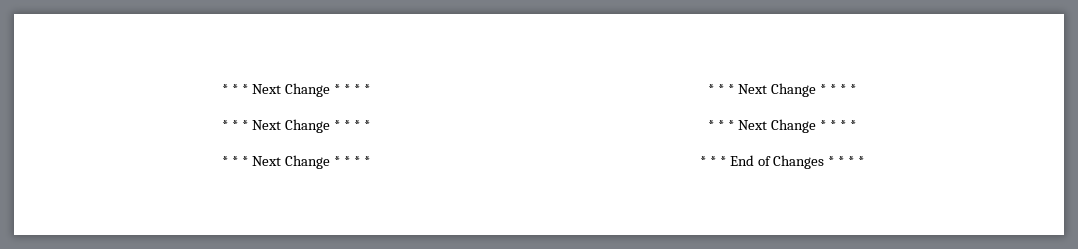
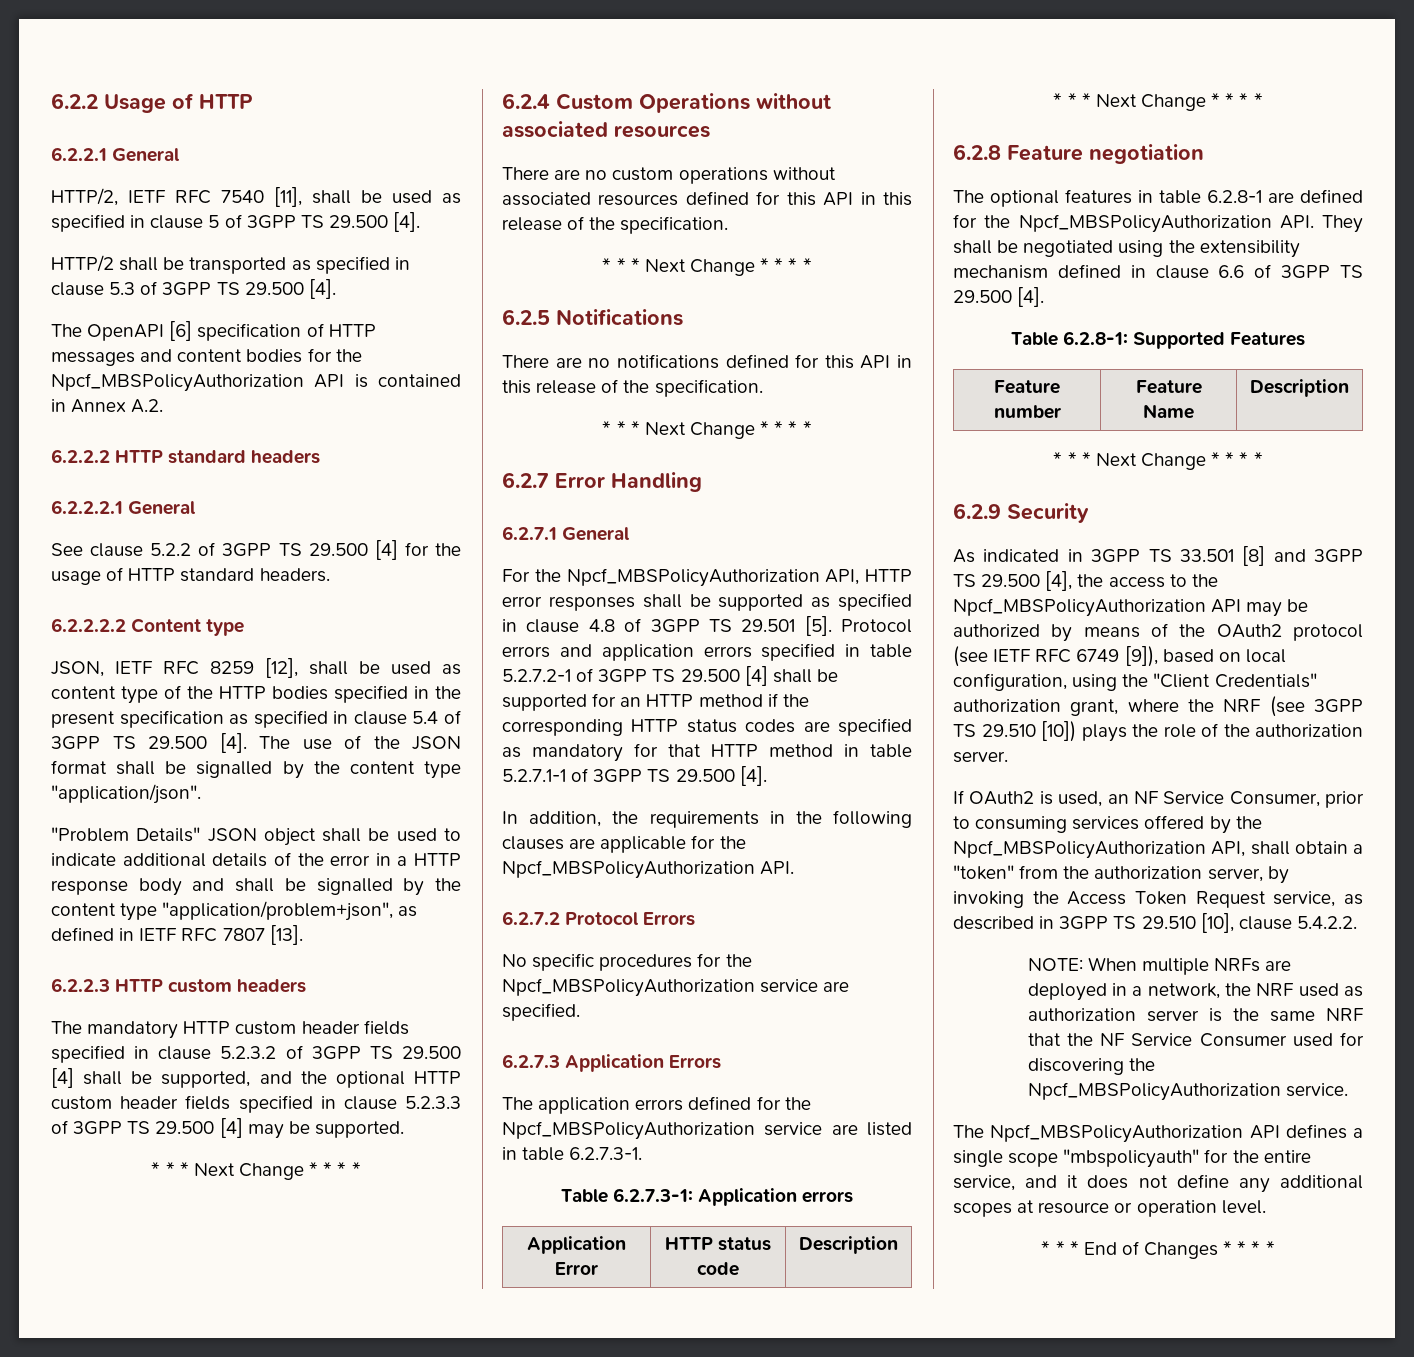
[222,83,370,97] [222,119,370,133] [222,155,370,169] [708,83,856,97] [708,119,856,133] * * * Next Change * * * * // * * * Next Change * * * * // * * * Next Change * * * * // * * * Next Change * * * * // * * * Next Change * * * * -> [51,93,253,113] [51,147,181,162] [51,187,461,207] [51,212,421,232] [51,255,410,274] [51,279,336,299] [51,321,376,341] [51,348,362,366] [51,373,461,392] [51,399,164,413] [51,449,321,464] [51,500,197,515] [51,540,461,560] [51,567,330,585] [51,618,245,636] [51,658,461,678] [51,685,461,704] [51,710,461,728] [51,733,461,753] [51,760,461,779] [51,784,201,804] [51,827,461,846] [51,852,461,867] [51,878,462,896] [51,901,418,921] [51,925,303,945] [51,978,307,993] [51,1020,409,1039] [51,1045,461,1063] [51,1068,461,1088] [51,1095,462,1113] [51,1118,404,1139] [151,1162,361,1180] [502,93,831,113] [502,121,710,138] [502,167,836,184] [502,191,912,206] [502,216,729,234] [602,258,812,276] [502,309,683,326] [502,354,912,369] [502,379,763,397] [602,421,812,439] [502,472,702,492] [502,526,631,541] [502,568,912,587] [502,593,912,611] [502,616,912,636] [502,643,912,661] [502,666,838,686] [502,693,809,711] [502,718,912,736] [502,743,912,762] [502,766,767,786] [502,810,912,828] [502,835,746,853] [502,860,795,879] [502,911,696,926] [502,953,752,971] [502,978,850,997] [502,1003,580,1021] [502,1054,722,1072] [502,1096,811,1114] [502,1121,912,1140] [502,1147,643,1161] [560,1188,854,1206] [527,1236,626,1254] [555,1262,598,1275] [664,1237,772,1251] [697,1262,739,1276] [799,1236,898,1254] [1053,93,1263,111] [953,144,1204,164] [953,189,1363,207] [953,214,1363,233] [953,240,1300,258] [953,264,1363,279] [953,287,1045,307] [1010,331,1306,349] [994,380,1060,394] [993,405,1061,419] [1135,380,1202,394] [1143,404,1194,419] [1250,379,1349,397] [1053,452,1263,470] [953,503,1089,523] [953,546,1363,566] [953,571,1218,591] [953,598,1309,617] [953,623,1363,642] [953,646,1286,667] [953,673,1317,691] [953,696,1363,717] [953,721,1363,742] [953,751,1008,763] [953,790,1364,808] [953,815,1262,834] [953,840,1363,859] [953,865,1289,884] [953,891,1363,908] [953,913,1357,933] [1027,957,1292,975] [1027,983,1363,1001] [1027,1008,1364,1022] [1027,1032,1364,1047] [1027,1058,1155,1075] [1027,1082,1348,1101] [953,1124,1363,1143] [953,1149,1311,1168] [953,1174,1363,1193] [953,1200,1266,1217] 6.2.2 Usage of HTTP // 6.2.2.1 General // HTTP/2, IETF RFC 7540 [11], shall be used as specified in clause 5 of 3GPP TS 29.500 [4]. // HTTP/2 shall be transported as specified in clause 5.3 of 3GPP TS 29.500 [4]. // The OpenAPI [6] specification of HTTP messages and content bodies for the Npcf_MBSPolicyAuthorization API is contained in Annex A.2. // 6.2.2.2 HTTP standard headers // 6.2.2.2.1 General // See clause 5.2.2 of 3GPP TS 29.500 [4] for the usage of HTTP standard headers. // 6.2.2.2.2 Content type // JSON, IETF RFC 8259 [12], shall be used as content type of the HTTP bodies specified in the present specification as specified in clause 5.4 of 3GPP TS 29.500 [4]. The use of the JSON format shall be signalled by the content type "application/json". // "Problem Details" JSON object shall be used to indicate additional details of the error in a HTTP response body and shall be signalled by the content type "application/problem+json", as defined in IETF RFC 7807 [13]. // 6.2.2.3 HTTP custom headers // The mandatory HTTP custom header fields specified in clause 5.2.3.2 of 3GPP TS 29.500 [4] shall be supported, and the optional HTTP custom header fields specified in clause 5.2.3.3 of 3GPP TS 29.500 [4] may be supported. // * * * Next Change * * * * // 6.2.4 Custom Operations without associated resources // There are no custom operations without associated resources defined for this API in this release of the specification. // * * * Next Change * * * * // 6.2.5 Notifications // There are no notifications defined for this API in this release of the specification. // * * * Next Change * * * * // 6.2.7 Error Handling // 6.2.7.1 General // For the Npcf_MBSPolicyAuthorization API, HTTP error responses shall be supported as specified in clause 4.8 of 3GPP TS 29.501 [5]. Protocol errors and application errors specified in table 5.2.7.2-1 of 3GPP TS 29.500 [4] shall be supported for an HTTP method if the corresponding HTTP status codes are specified as mandatory for that HTTP method in table 5.2.7.1-1 of 3GPP TS 29.500 [4]. // In addition, the requirements in the following clauses are applicable for the Npcf_MBSPolicyAuthorization API. // 6.2.7.2 Protocol Errors // No specific procedures for the Npcf_MBSPolicyAuthorization service are specified. // 6.2.7.3 Application Errors // The application errors defined for the Npcf_MBSPolicyAuthorization service are listed in table 6.2.7.3-1. // Table 6.2.7.3-1: Application errors // Application Error | HTTP status code | Description // * * * Next Change * * * * // 6.2.8 Feature negotiation // The optional features in table 6.2.8-1 are defined for the Npcf_MBSPolicyAuthorization API. They shall be negotiated using the extensibility mechanism defined in clause 6.6 of 3GPP TS 29.500 [4]. // Table 6.2.8-1: Supported Features // Feature number | Feature Name | Description // * * * Next Change * * * * // 6.2.9 Security // As indicated in 3GPP TS 33.501 [8] and 3GPP TS 29.500 [4], the access to the Npcf_MBSPolicyAuthorization API may be authorized by means of the OAuth2 protocol (see IETF RFC 6749 [9]), based on local configuration, using the "Client Credentials" authorization grant, where the NRF (see 3GPP TS 29.510 [10]) plays the role of the authorization server. // If OAuth2 is used, an NF Service Consumer, prior to consuming services offered by the Npcf_MBSPolicyAuthorization API, shall obtain a "token" from the authorization server, by invoking the Access Token Request service, as described in 3GPP TS 29.510 [10], clause 5.4.2.2. // NOTE: When multiple NRFs are deployed in a network, the NRF used as authorization server is the same NRF that the NF Service Consumer used for discovering the Npcf_MBSPolicyAuthorization service. // The Npcf_MBSPolicyAuthorization API defines a single scope "mbspolicyauth" for the entire service, and it does not define any additional scopes at resource or operation level.

